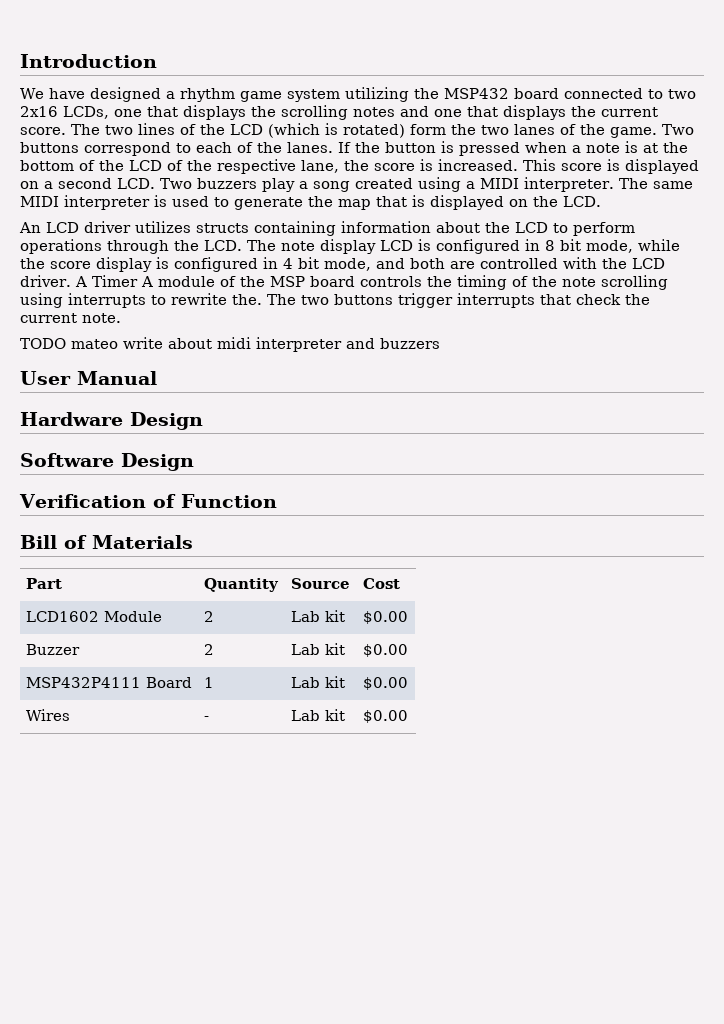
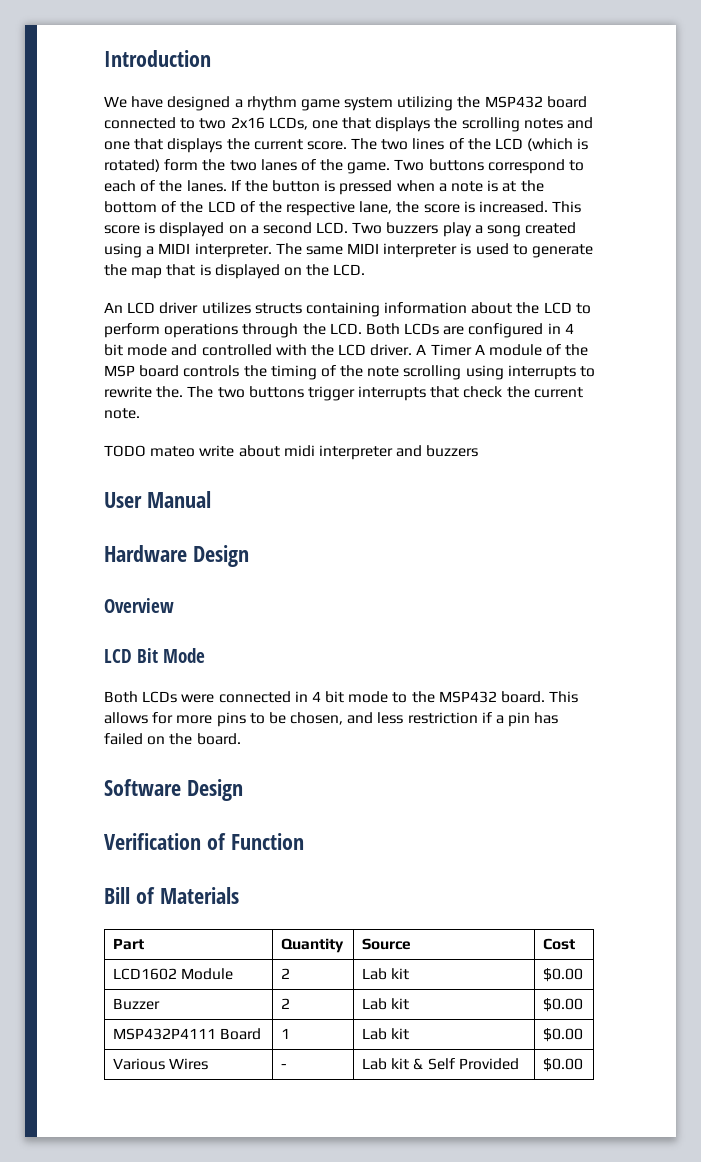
[247,239,680,254] [20,257,475,272] The note display LCD is configured in 8 bit mode, while the score display is configured in 4 bit mode, and both are -> [365,323,574,338] [104,344,198,356] Both LCDs are configured in 4 bit mode and
(203, 421) none -> [104,598,174,613] [104,648,206,663] [104,691,579,703] [104,712,559,727] [104,733,241,745] // Overview // LCD Bit Mode // Both LCDs were connected in 4 bit mode to the MSP432 board. This allows for more pins to be chosen, and less restriction if a pin has failed on the board.
(408, 683) none -> [113,1058,166,1070] Various
(345, 715) none -> [413,1058,519,1070] & Self Provided

